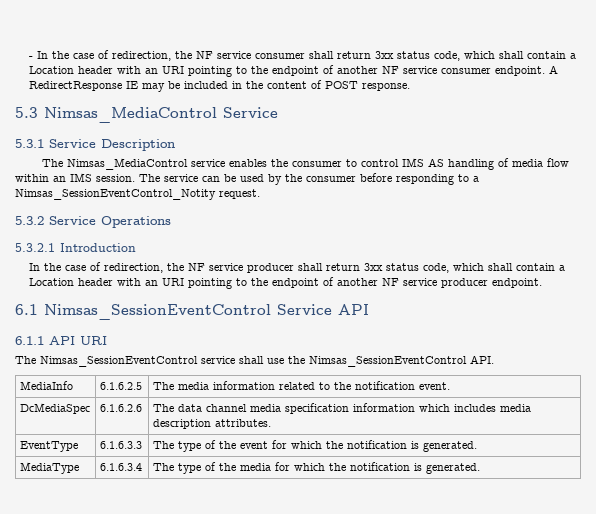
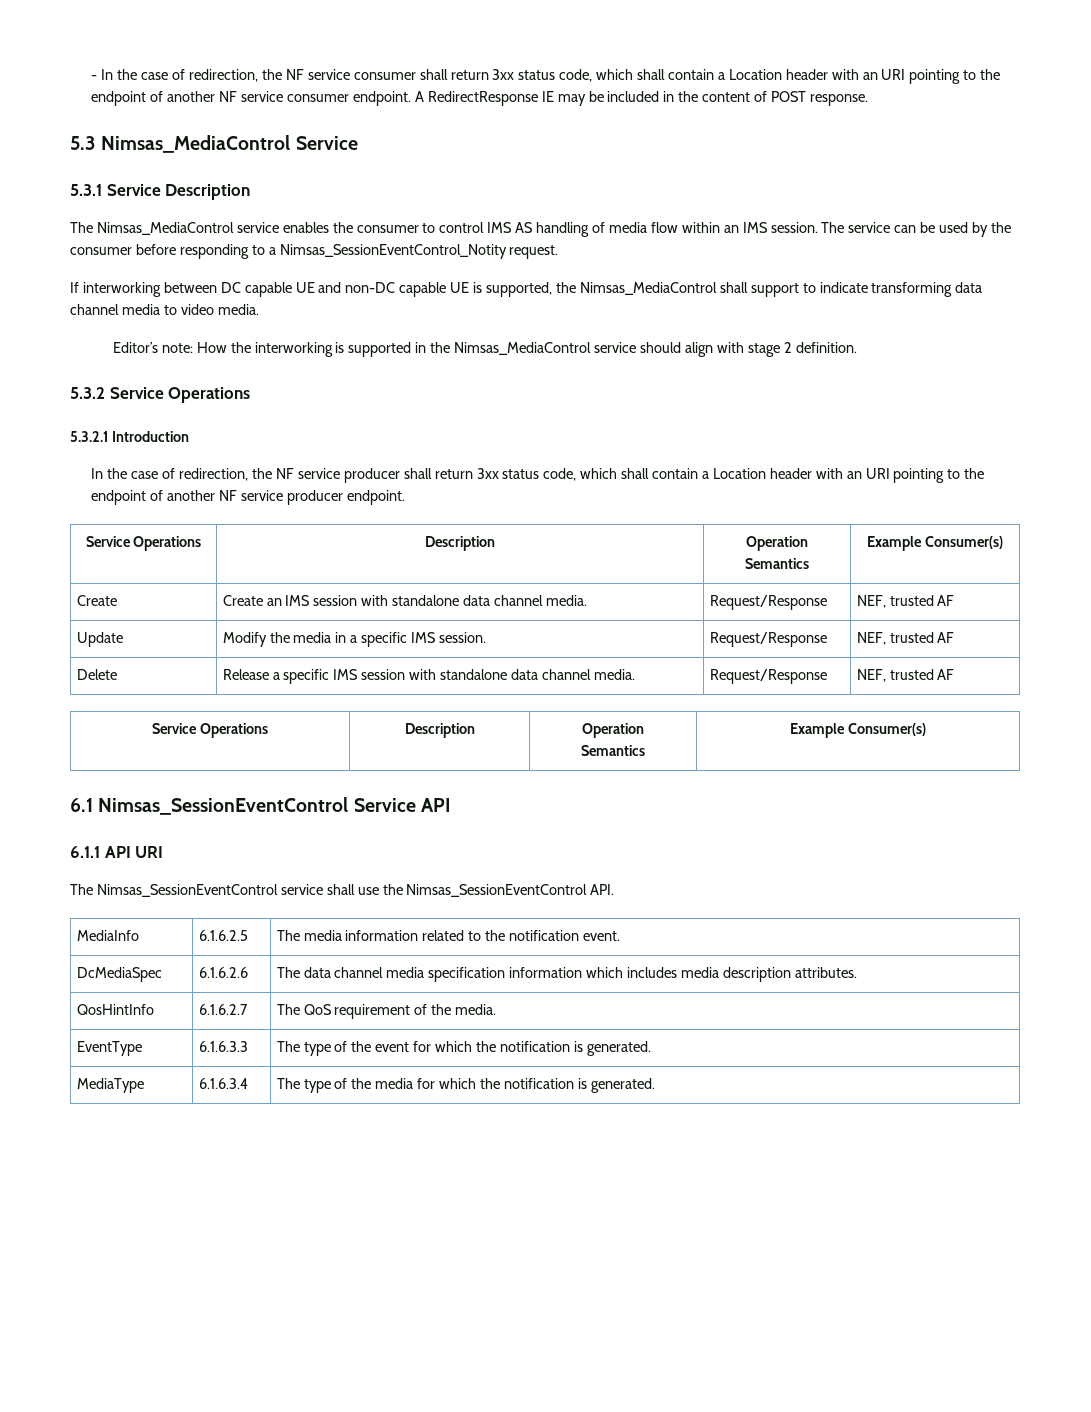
(260, 194) none -> [70,282,983,297] [70,304,259,315] [112,342,857,357] // If interworking between DC capable UE and non-DC capable UE is supported, the Nimsas_MediaControl shall support to indicate transforming data channel media to video media. // Editor’s note: How the interworking is supported in the Nimsas_MediaControl service should align with stage 2 definition.
(543, 283) none -> [85,536,202,551] [425,536,495,551] [746,536,808,551] [745,558,809,569] [867,536,1003,551] [76,595,117,606] [222,595,587,606] [709,595,827,610] [856,595,955,608] [76,632,123,647] [222,632,487,647] [709,632,827,647] [856,632,955,645] [76,669,117,680] [222,669,635,684] [709,669,827,684] [856,669,955,682] [152,723,268,738] [404,723,475,738] [582,723,644,738] [581,745,645,756] [790,723,926,738] // Service Operations | Description | Operation // Semantics | Example Consumer(s) // Create | Create an IMS session with standalone data channel media. | Request/Response | NEF, trusted AF // Update | Modify the media in a specific IMS session. | Request/Response | NEF, trusted AF // Delete | Release a specific IMS session with standalone data channel media. | Request/Response | NEF, trusted AF // Service Operations | Description | Operation // Semantics | Example Consumer(s)
(271, 423) none -> [76,1004,154,1015] [198,1004,248,1015] [276,1004,497,1019] // QosHintInfo | 6.1.6.2.7 | The QoS requirement of the media.

